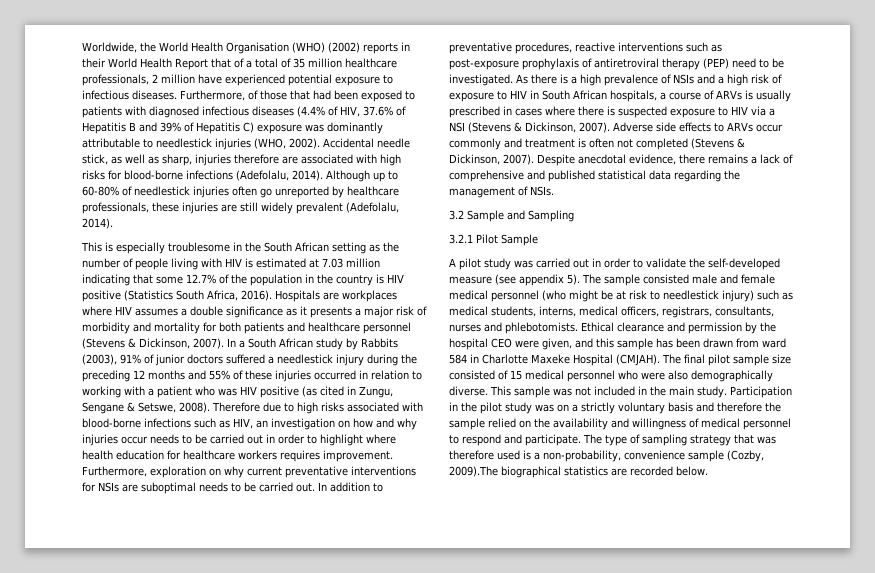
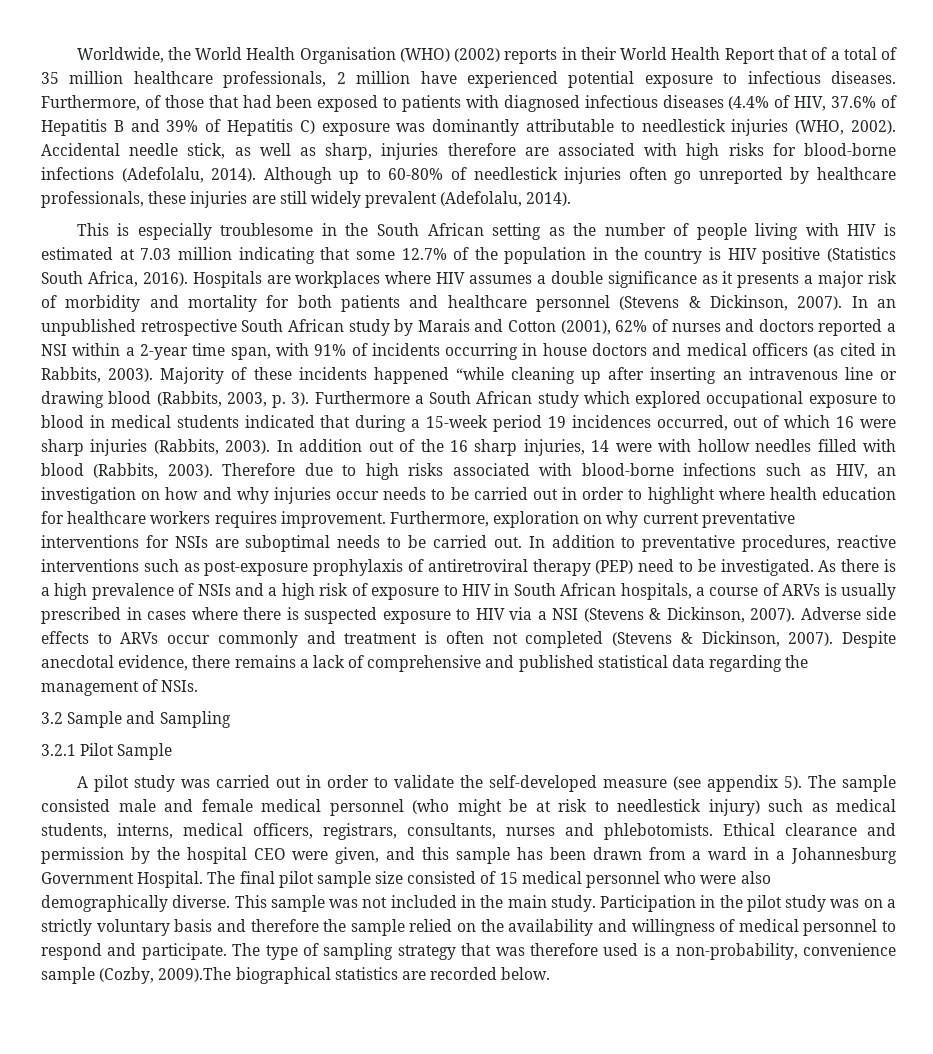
[239,338,398,350] [82,354,417,366] [82,370,422,382] [82,386,393,398] [82,402,210,414] a South African study by Rabbits (2003), 91% of junior doctors suffered a needlestick injury during the preceding 12 months and 55% of these injuries occurred in relation to working with a patient who was HIV positive (as cited in Zungu, Sengane & Setswe, 2008). -> [877,299,897,308] [41,319,896,336] [41,343,896,360] [41,367,897,384] [41,391,896,408] [41,415,896,432] [41,439,897,456] [41,463,213,479] an unpublished retrospective South African study by Marais and Cotton (2001), 62% of nurses and doctors reported a NSI within a 2-year time span, with 91% of incidents occurring in house doctors and medical officers (as cited in Rabbits, 2003). Majority of these incidents happened “while cleaning up after inserting an intravenous line or drawing blood (Rabbits, 2003, p. 3). Furthermore a South African study which explored occupational exposure to blood in medical students indicated that during a 15-week period 19 incidences occurred, out of which 16 were sharp injuries (Rabbits, 2003). In addition out of the 16 sharp injuries, 14 were with hollow needles filled with blood (Rabbits, 2003).
[762,338,786,348] [449,354,660,366] ward 584 in Charlotte Maxeke Hospital (CMJAH). -> [692,847,898,864] [41,871,204,888] a ward in a Johannesburg Government Hospital.

